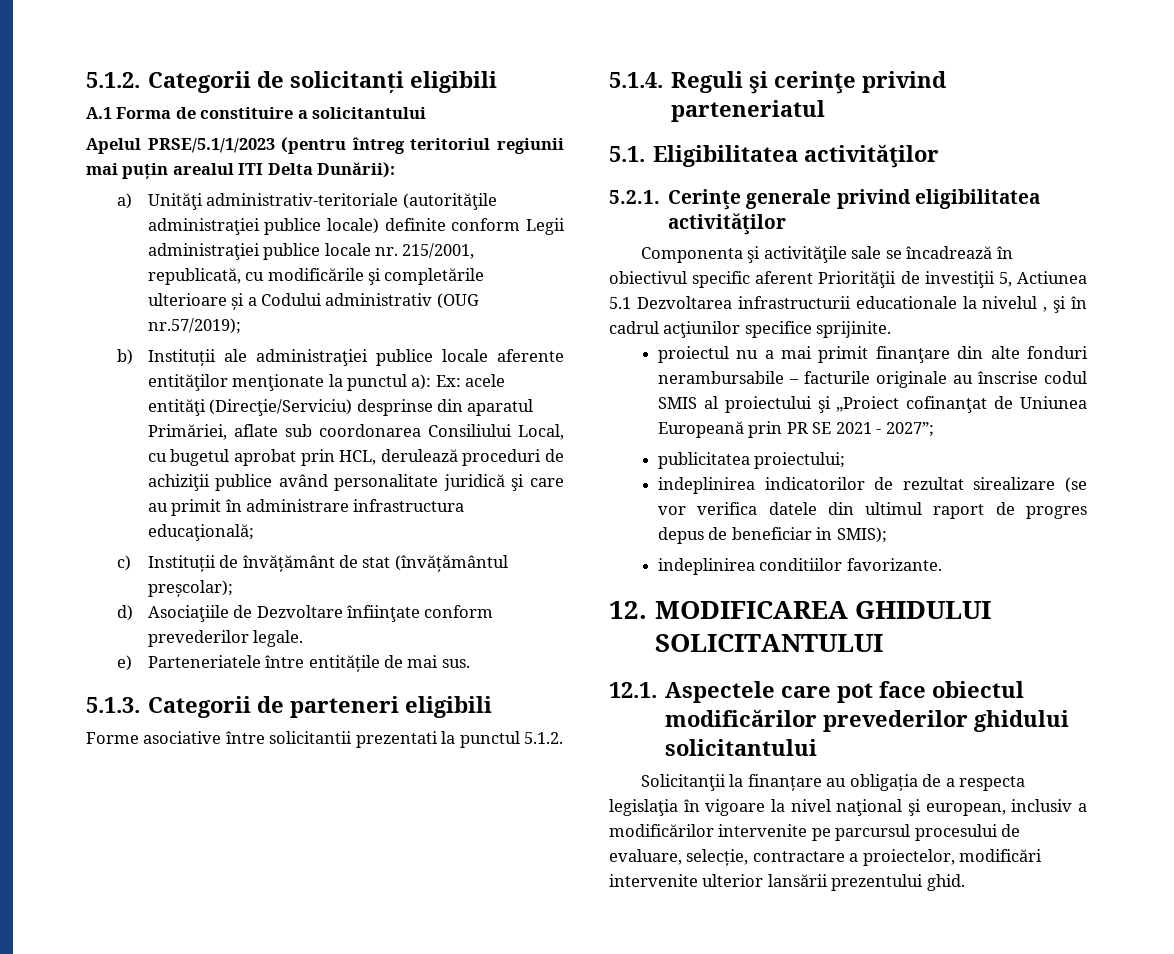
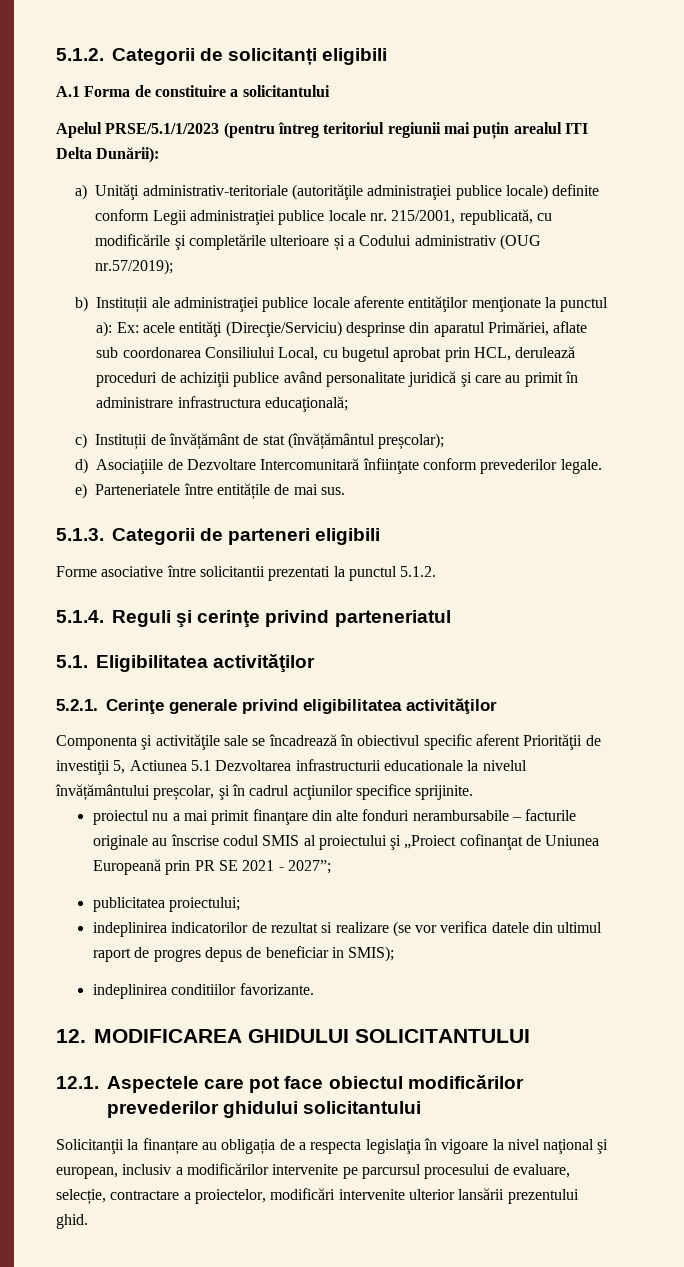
(343, 611) none -> [260,458,360,470] Intercomunitară
[1043,307,1048,312] , -> [55,784,215,801] învățământului preșcolar,
[973,477,1056,490] sirealizare -> [321,922,389,933] si realizare

